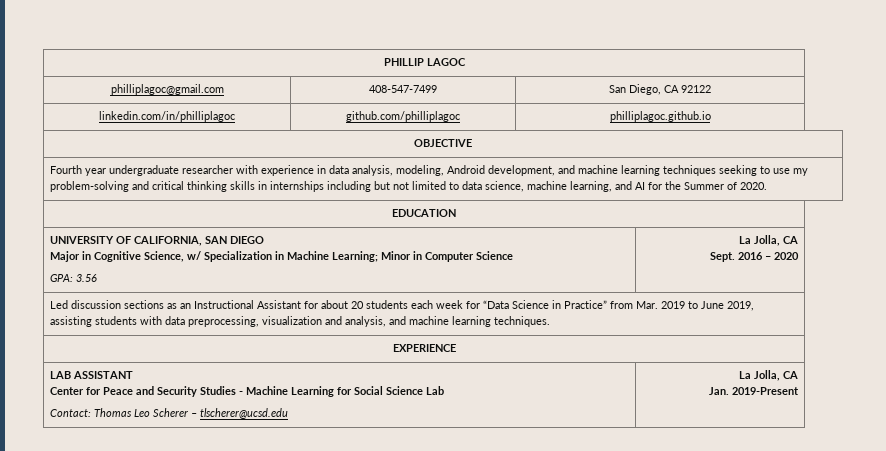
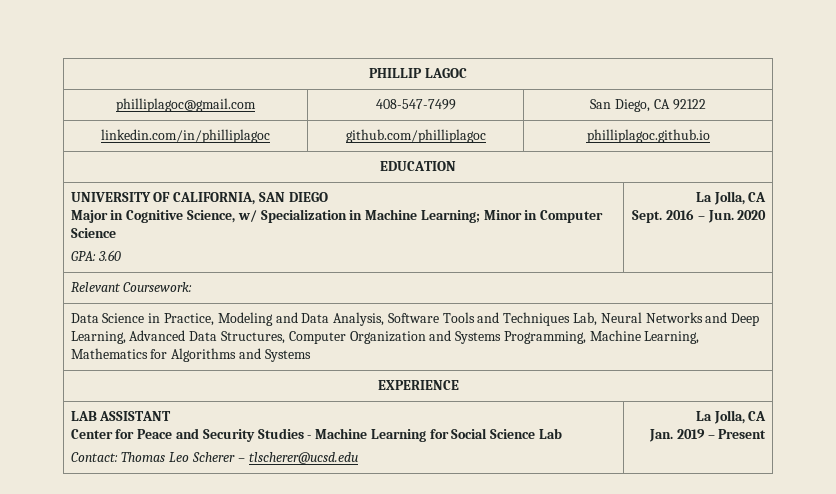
[414,139,472,147] [50,165,809,176] [50,181,768,192] // OBJECTIVE // Fourth year undergraduate researcher with experience in data analysis, modeling, Android development, and machine learning techniques seeking to use my problem-solving and critical thinking skills in internships including but not limited to data science, machine learning, and AI for the Summer of 2020. -> (710, 136) none
[76,274,98,282] 3.56 -> [98,250,122,261] 3.60
(771, 258) none -> [707,210,734,223] Jun.
[50,300,755,311] [50,316,551,327] Led discussion sections as an Instructional Assistant for about 20 students each week for “Data Science in Practice” from Mar. 2019 to June 2019, assisting students with data preprocessing, visualization and analysis, and machine learning techniques. -> [70,282,193,292] [70,312,760,326] [70,330,700,344] [70,348,311,362] Relevant Coursework: // Data Science in Practice, Modeling and Data Analysis, Software Tools and Techniques Lab, Neural Networks and Deep Learning, Advanced Data Structures, Computer Organization and Systems Programming, Machine Learning, Mathematics for Algorithms and Systems
[731,387,799,395] 2019-Present -> [676,429,767,439] 2019 – Present

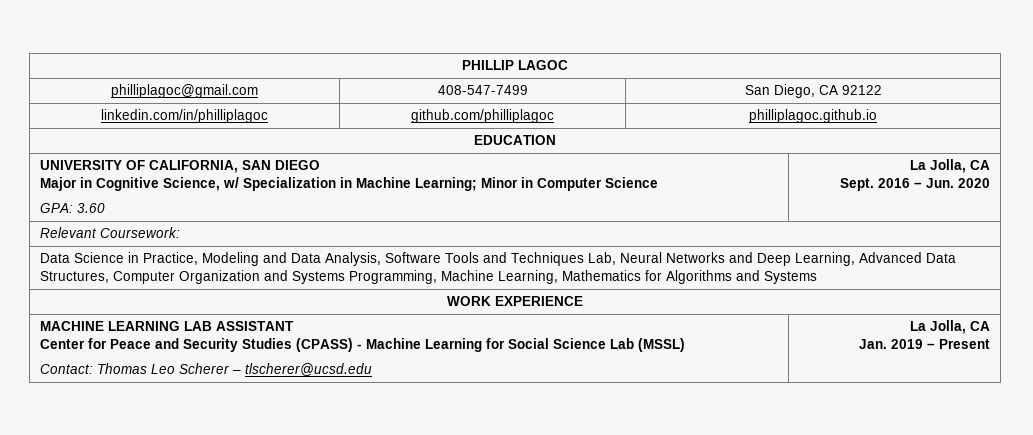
(311, 355) none -> [447,296,491,306] WORK
(459, 385) none -> [39,321,180,331] MACHINE LEARNING
(304, 433) none -> [295,338,353,352] (CPASS)
(562, 433) none -> [637,338,685,352] (MSSL)

